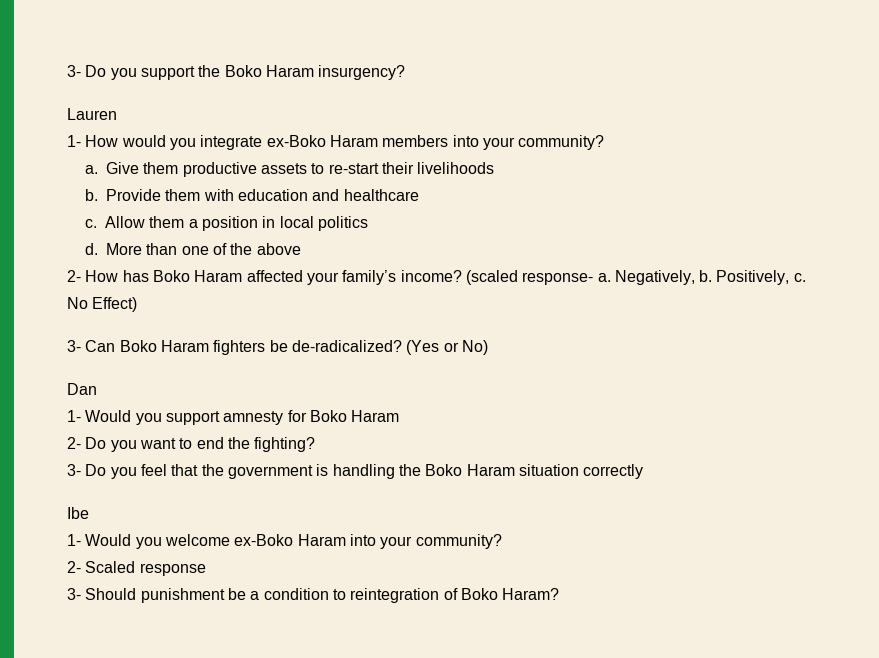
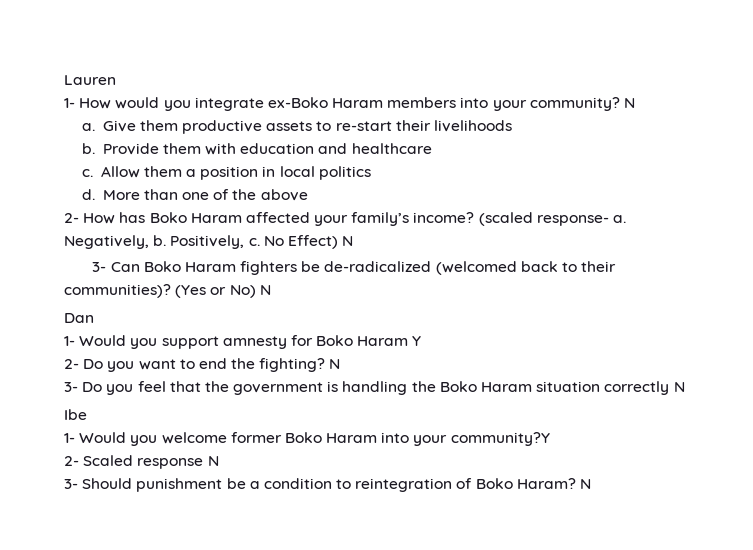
[67,65,406,80] 3- Do you support the Boko Haram insurgency? // -> (64, 80) none
(605, 142) none -> [624,98,636,108] N
(138, 304) none -> [342,236,354,246] N
[291,340,402,352] de-radicalized? -> [324,261,617,275] [64,284,171,298] de-radicalized (welcomed back to their communities)?
(488, 347) none -> [259,285,271,295] N
(400, 416) none -> [412,336,422,346] Y
(316, 444) none -> [329,359,341,369] N
(644, 471) none -> [673,382,685,392] N
[234,534,294,546] ex-Boko -> [230,432,322,443] former Boko
[415,534,502,549] community? -> [450,432,550,446] community?Y
(206, 569) none -> [207,456,219,466] N
(560, 594) none -> [580,479,592,489] N

